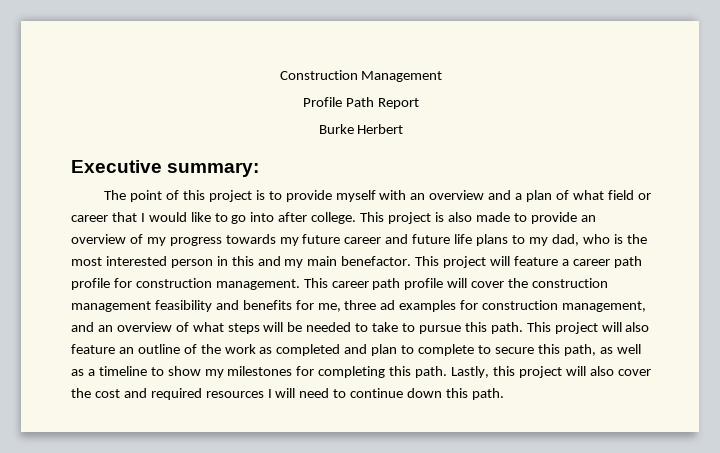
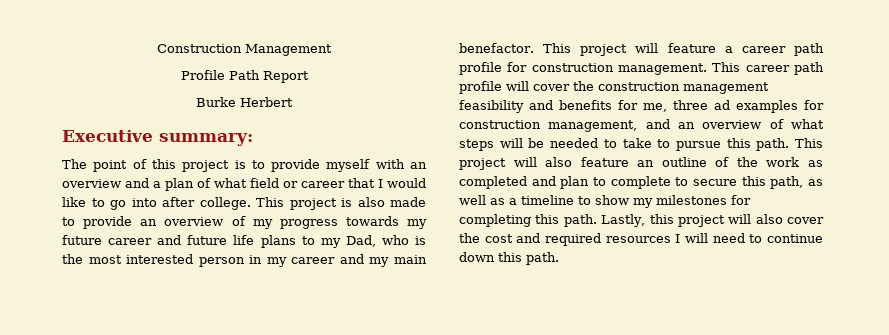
[551,234,579,246] dad, -> [345,235,376,247] Dad,
[231,256,254,266] this -> [266,257,336,267] my career

